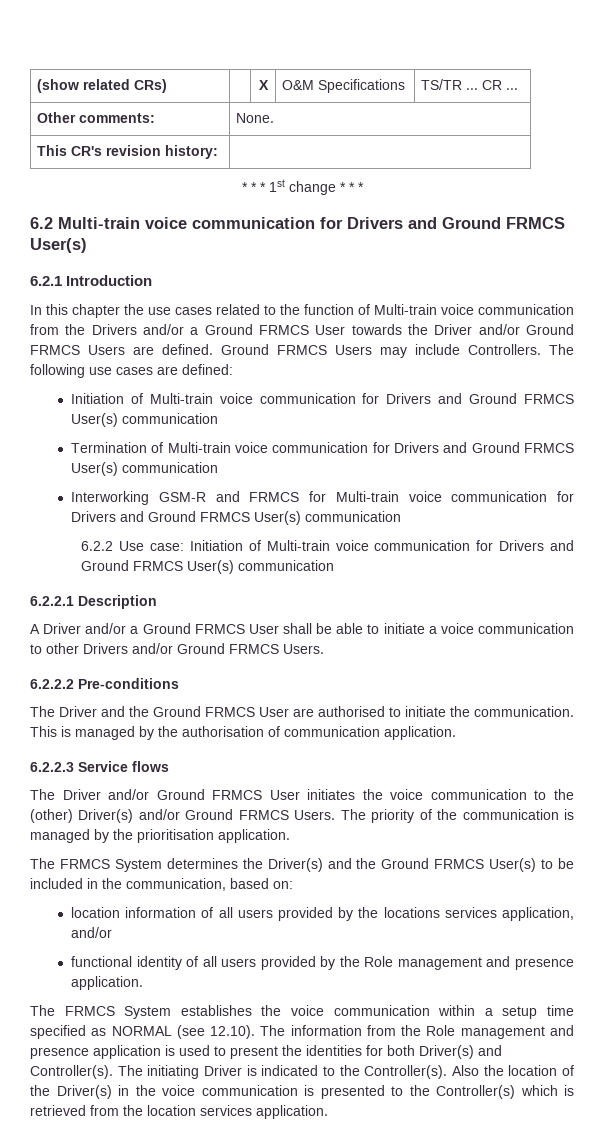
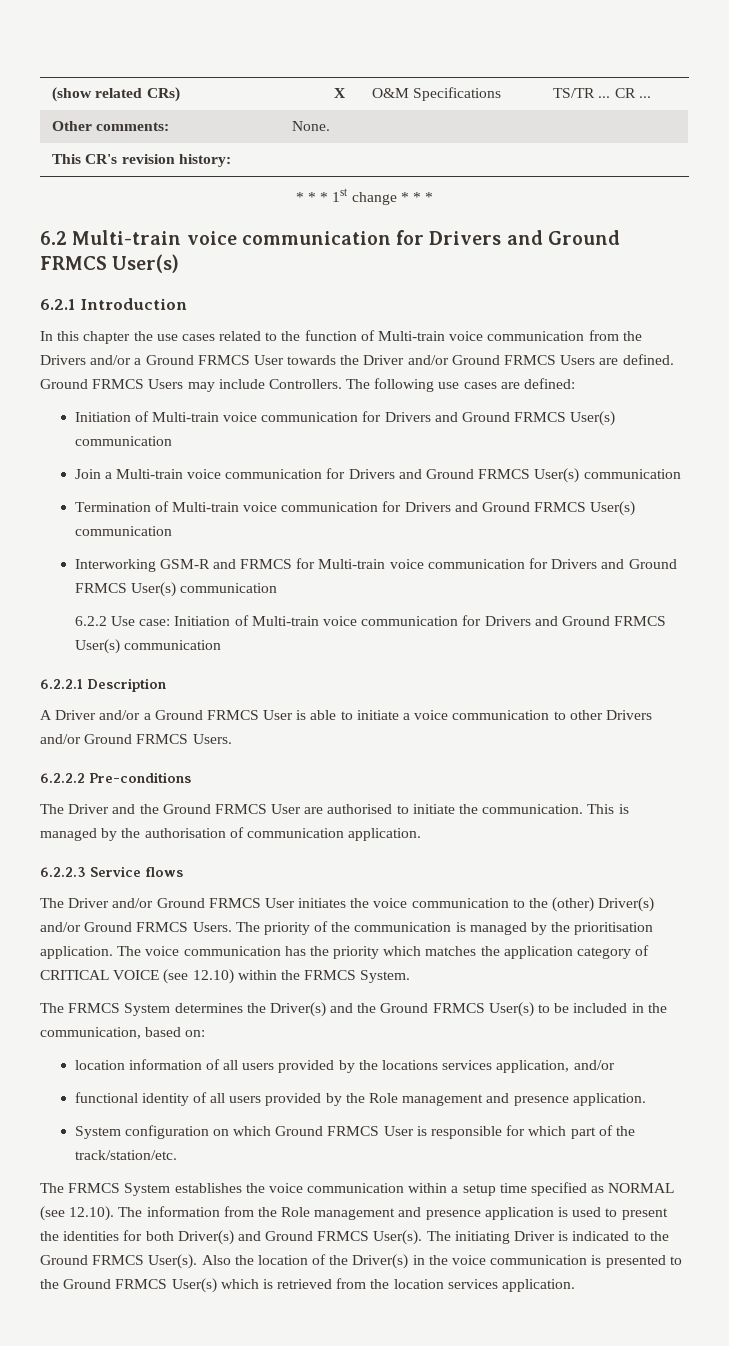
(219, 418) none -> [74,468,681,483] // Join a Multi-train voice communication for Drivers and Ground FRMCS User(s) communication
[283,623,333,634] shall be -> [296,710,307,720] is
(290, 836) none -> [117,945,650,959] [40,969,411,984] The voice communication has the priority which matches the application category of CRITICAL VOICE (see 12.10) within the FRMCS System.
(144, 983) none -> [74,1125,635,1139] [74,1150,177,1160] // System configuration on which Ground FRMCS User is responsible for which part of the track/station/etc.
[30,1065,113,1079] Controller(s). -> [265,1230,423,1245] Ground FRMCS User(s).
[364,1065,448,1079] Controller(s). -> [40,1254,198,1269] Ground FRMCS User(s).
[436,1085,515,1099] Controller(s) -> [63,1278,217,1293] Ground FRMCS User(s)

